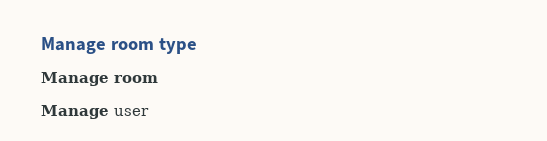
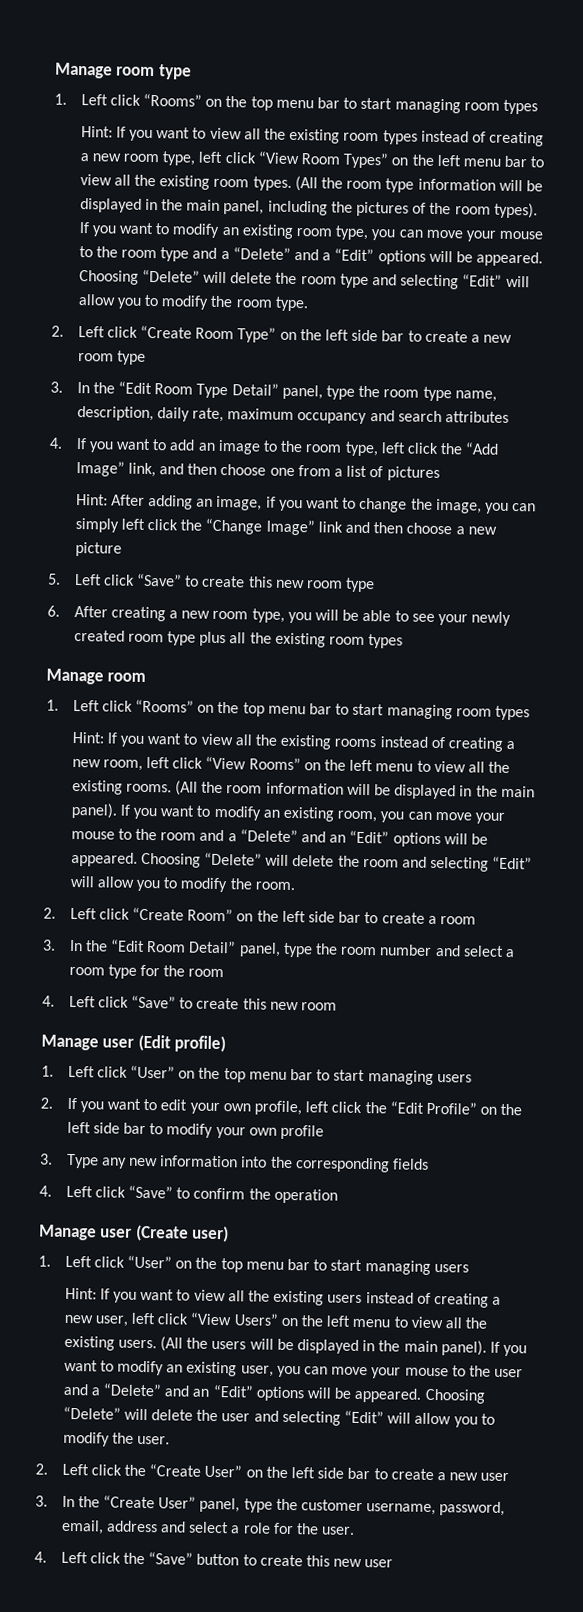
[41,72,158,86] [41,105,109,119] Manage room // Manage -> [54,93,538,115] [80,126,545,147] [79,151,545,169] [79,174,543,193] [79,198,538,219] [78,222,544,242] [78,246,544,267] [78,269,530,290] [77,294,309,312] [51,325,513,344] [77,350,146,365] [50,381,497,402] [76,405,510,425] [49,437,500,457] [75,460,440,482] [75,493,537,514] [74,517,497,536] [74,541,122,557] [48,573,376,593] [47,605,512,627] [73,629,404,649] [46,668,147,685] [46,699,530,721] [71,731,516,752] [71,756,511,774] [71,779,535,800] [70,802,505,824] [70,828,488,848] [70,851,533,872] [69,875,295,893] [43,907,476,925] [42,939,515,958] [68,964,225,979] [42,995,338,1011] [41,1034,227,1053] [41,1065,472,1085] [40,1097,523,1116] [66,1121,325,1140] [40,1153,430,1173] [39,1185,338,1204] [38,1224,230,1243] [38,1255,469,1275] [64,1287,502,1308] [63,1312,488,1329] [63,1335,528,1357] [63,1359,524,1379] [62,1383,485,1404] [62,1406,495,1428] [62,1431,171,1447] [35,1463,510,1482] [35,1495,506,1517] [60,1519,356,1535] [34,1551,363,1568] 1. Left click “Rooms” on the top menu bar to start managing room types // Hint: If you want to view all the existing room types instead of creating a new room type, left click “View Room Types” on the left menu bar to view all the existing room types. (All the room type information will be displayed in the main panel, including the pictures of the room types). If you want to modify an existing room type, you can move your mouse to the room type and a “Delete” and a “Edit” options will be appeared. Choosing “Delete” will delete the room type and selecting “Edit” will allow you to modify the room type. // 2. Left click “Create Room Type” on the left side bar to create a new room type // 3. In the “Edit Room Type Detail” panel, type the room type name, description, daily rate, maximum occupancy and search attributes // 4. If you want to add an image to the room type, left click the “Add Image” link, and then choose one from a list of pictures // Hint: After adding an image, if you want to change the image, you can simply left click the “Change Image” link and then choose a new picture // 5. Left click “Save” to create this new room type // 6. After creating a new room type, you will be able to see your newly created room type plus all the existing room types // Manage room // 1. Left click “Rooms” on the top menu bar to start managing room types // Hint: If you want to view all the existing rooms instead of creating a new room, left click “View Rooms” on the left menu to view all the existing rooms. (All the room information will be displayed in the main panel). If you want to modify an existing room, you can move your mouse to the room and a “Delete” and an “Edit” options will be appeared. Choosing “Delete” will delete the room and selecting “Edit” will allow you to modify the room. // 2. Left click “Create Room” on the left side bar to create a room // 3. In the “Edit Room Detail” panel, type the room number and select a room type for the room // 4. Left click “Save” to create this new room // Manage user (Edit profile) // 1. Left click “User” on the top menu bar to start managing users // 2. If you want to edit your own profile, left click the “Edit Profile” on the left side bar to modify your own profile // 3. Type any new information into the corresponding fields // 4. Left click “Save” to confirm the operation // Manage user (Create user) // 1. Left click “User” on the top menu bar to start managing users // Hint: If you want to view all the existing users instead of creating a new user, left click “View Users” on the left menu to view all the existing users. (All the users will be displayed in the main panel). If you want to modify an existing user, you can move your mouse to the user and a “Delete” and an “Edit” options will be appeared. Choosing “Delete” will delete the user and selecting “Edit” will allow you to modify the user. // 2. Left click the “Create User” on the left side bar to create a new user // 3. In the “Create User” panel, type the customer username, password, email, address and select a role for the user. // 4. Left click the “Save” button to create this new

